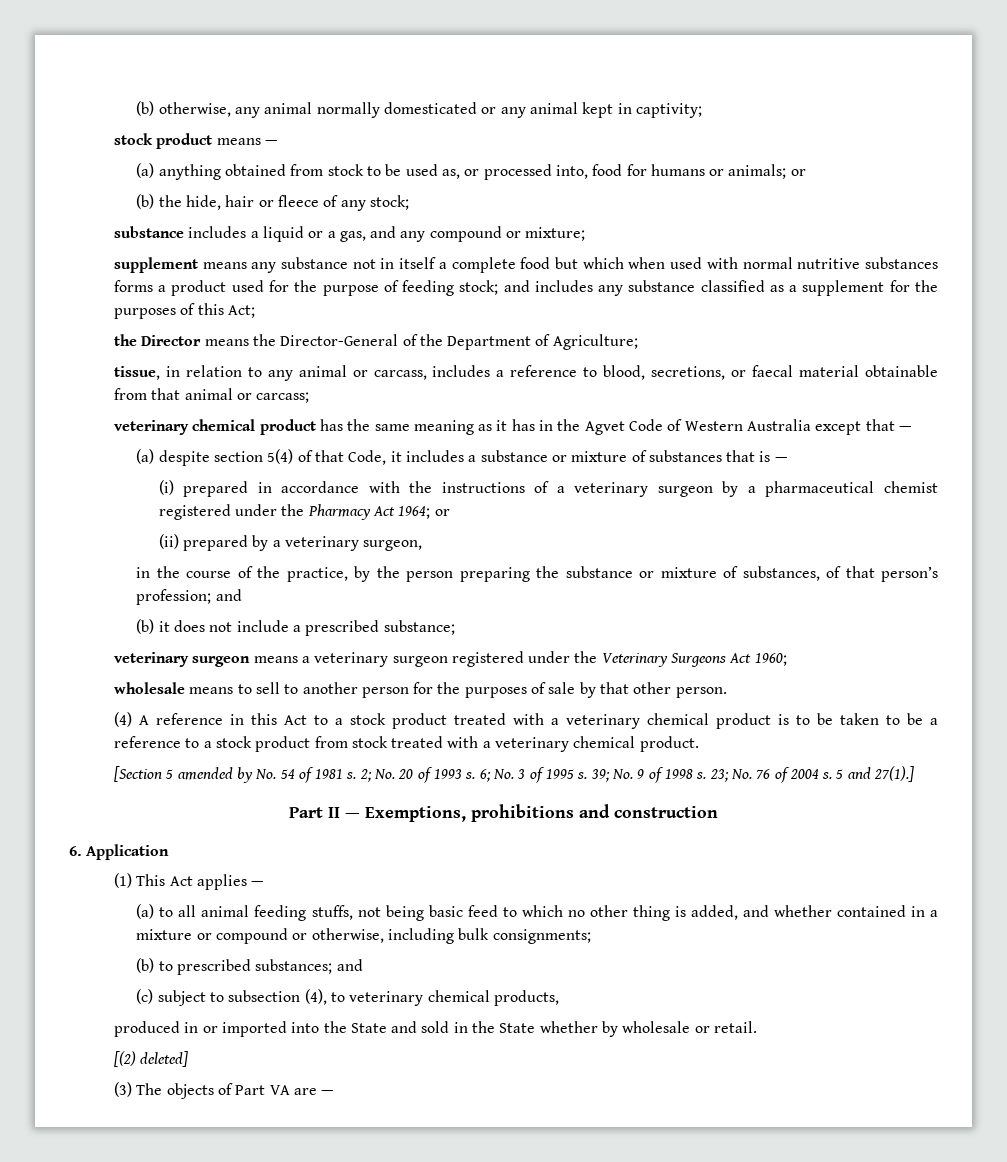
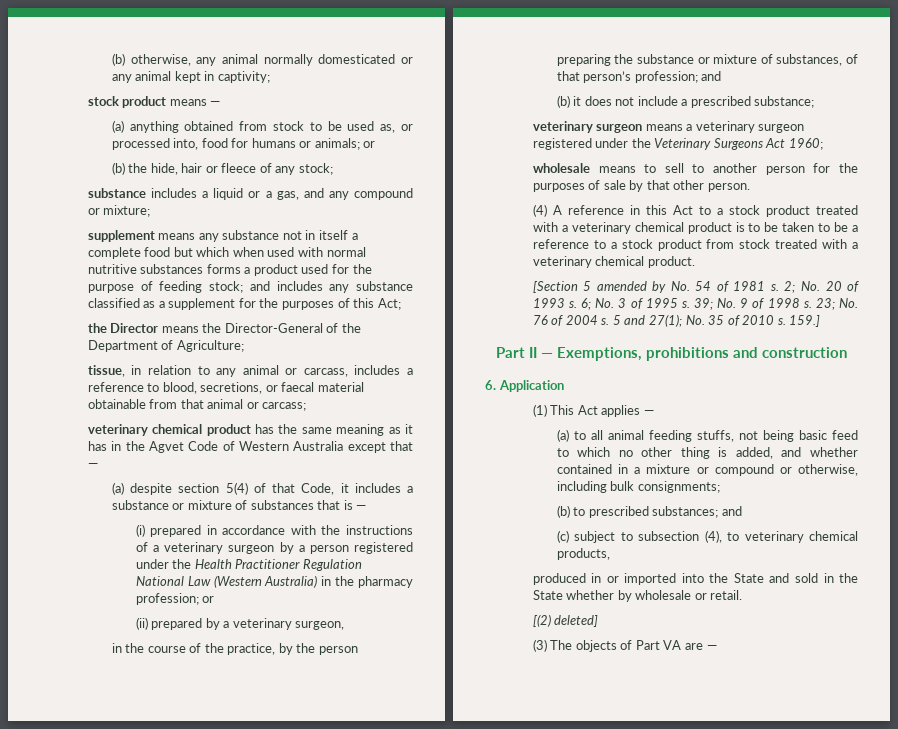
[765,481,938,497] [158,504,431,520] pharmaceutical chemist registered under the Pharmacy Act 1964; -> [309,542,413,554] [135,559,362,571] [135,575,413,588] [135,593,199,605] person registered under the Health Practitioner Regulation National Law (Western Australia) in the pharmacy profession;
[874,766,915,782] 27(1).] -> [648,314,821,327] 27(1); No. 35 of 2010 s. 159.]

